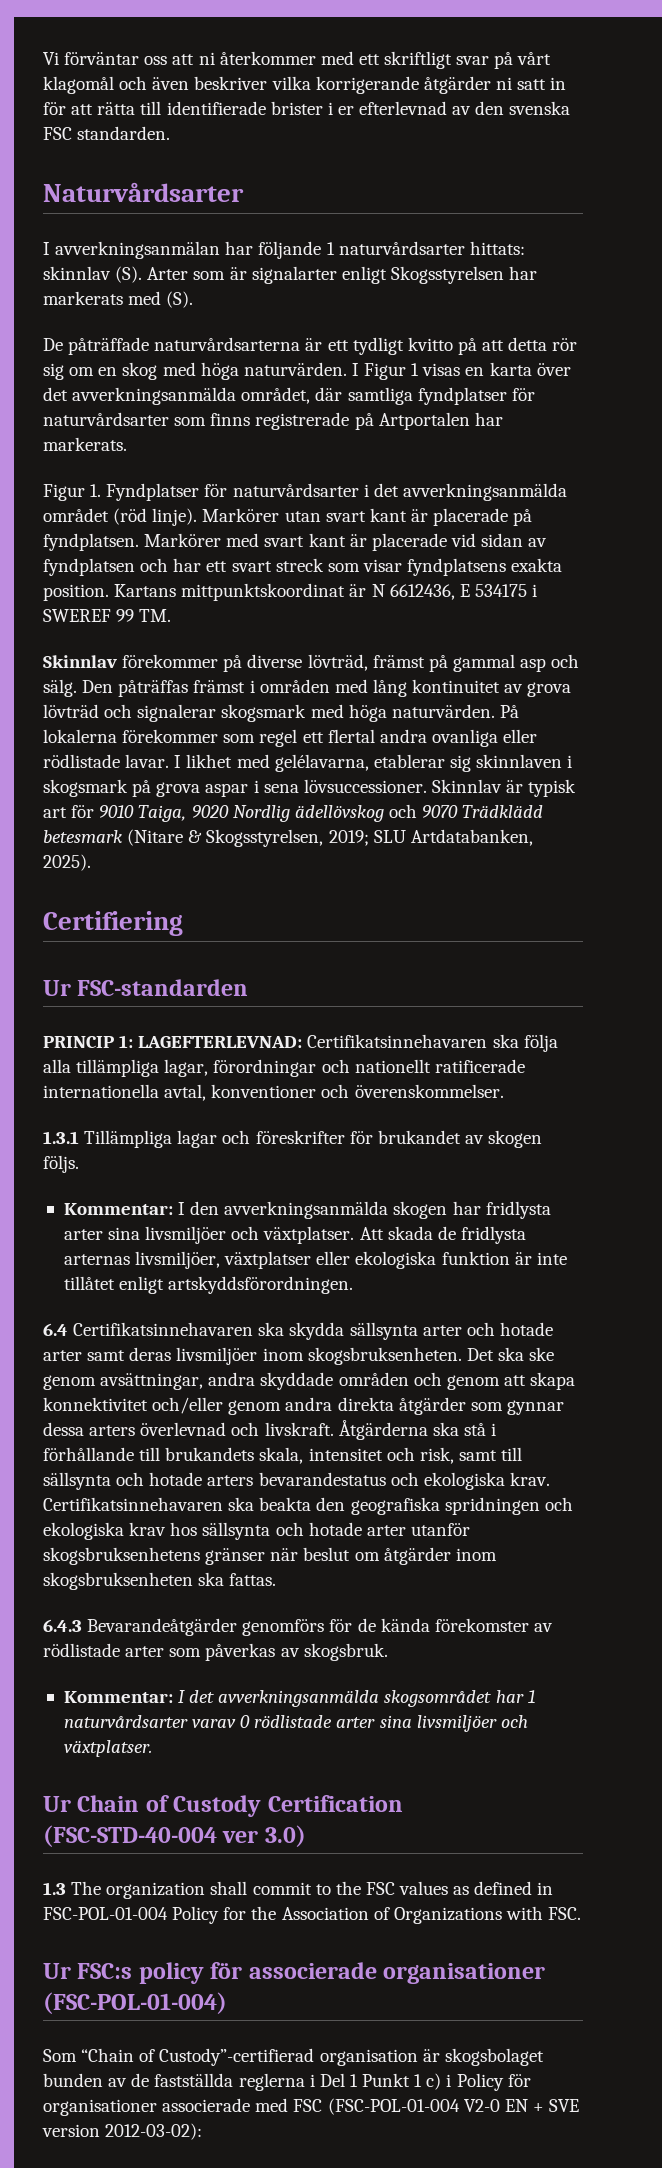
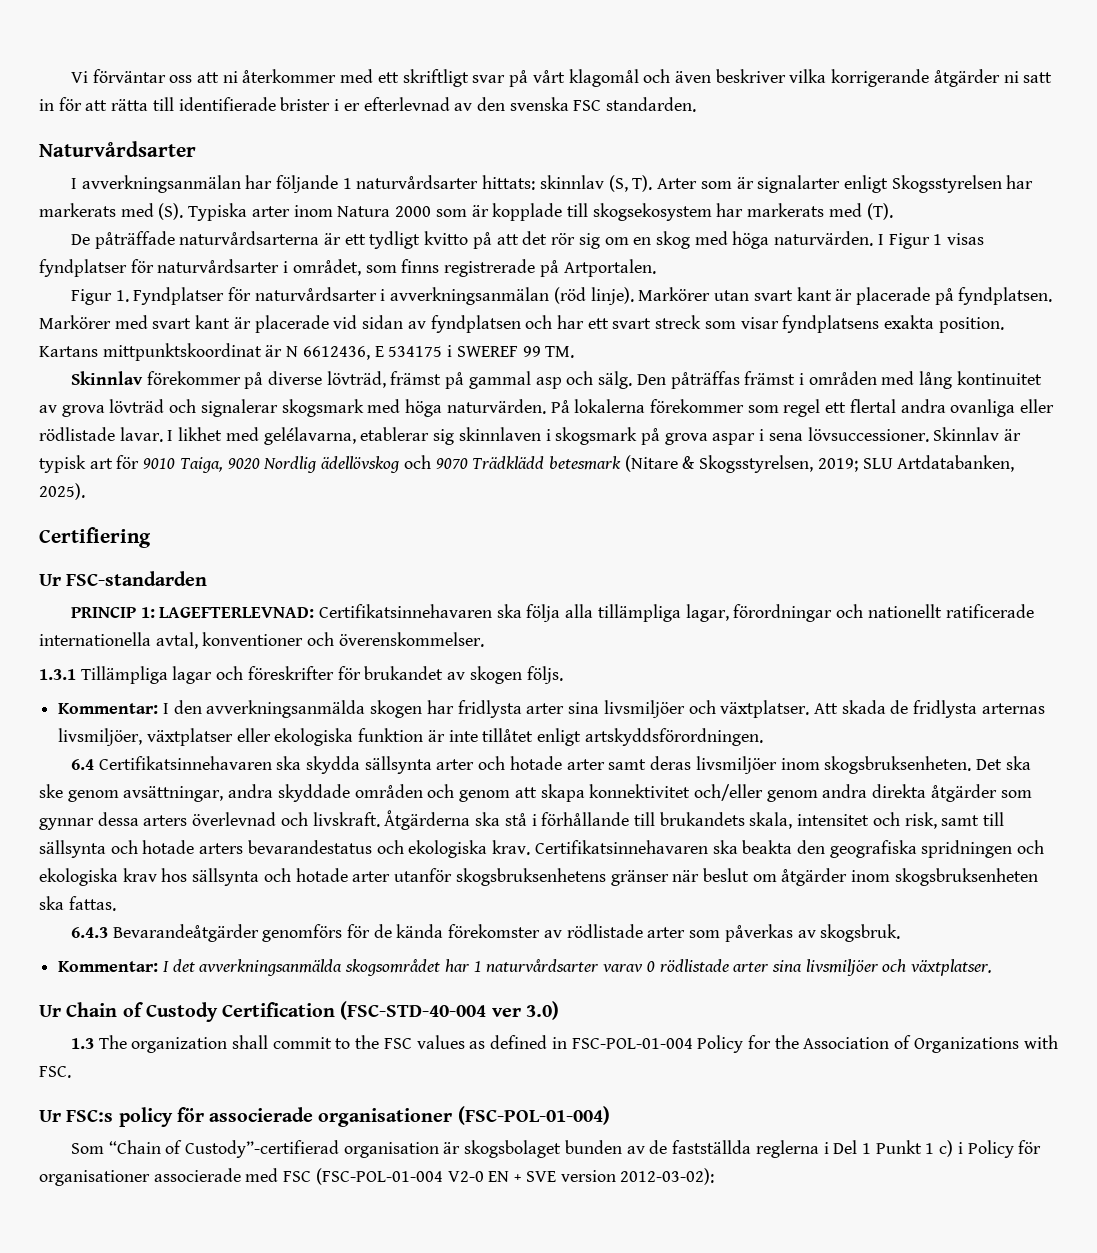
[115,266,143,283] (S). -> [608,175,653,192] (S, T).
(194, 299) none -> [188,203,893,221] Typiska arter inom Natura 2000 som är kopplade till skogsekosystem har markerats med (T).
[508,337,548,351] detta -> [522,231,548,245] det
[465,362,571,376] [43,387,413,405] en karta över det avverkningsanmälda området, där samtliga -> (985, 239) none
(169, 419) none -> [283,259,361,276] i området,
[378,412,503,430] [43,437,127,451] Artportalen har markerats. -> [563,259,656,277] Artportalen.
[373,483,567,501] [43,508,109,522] det avverkningsanmälda området -> [390,287,550,305] avverkningsanmälan

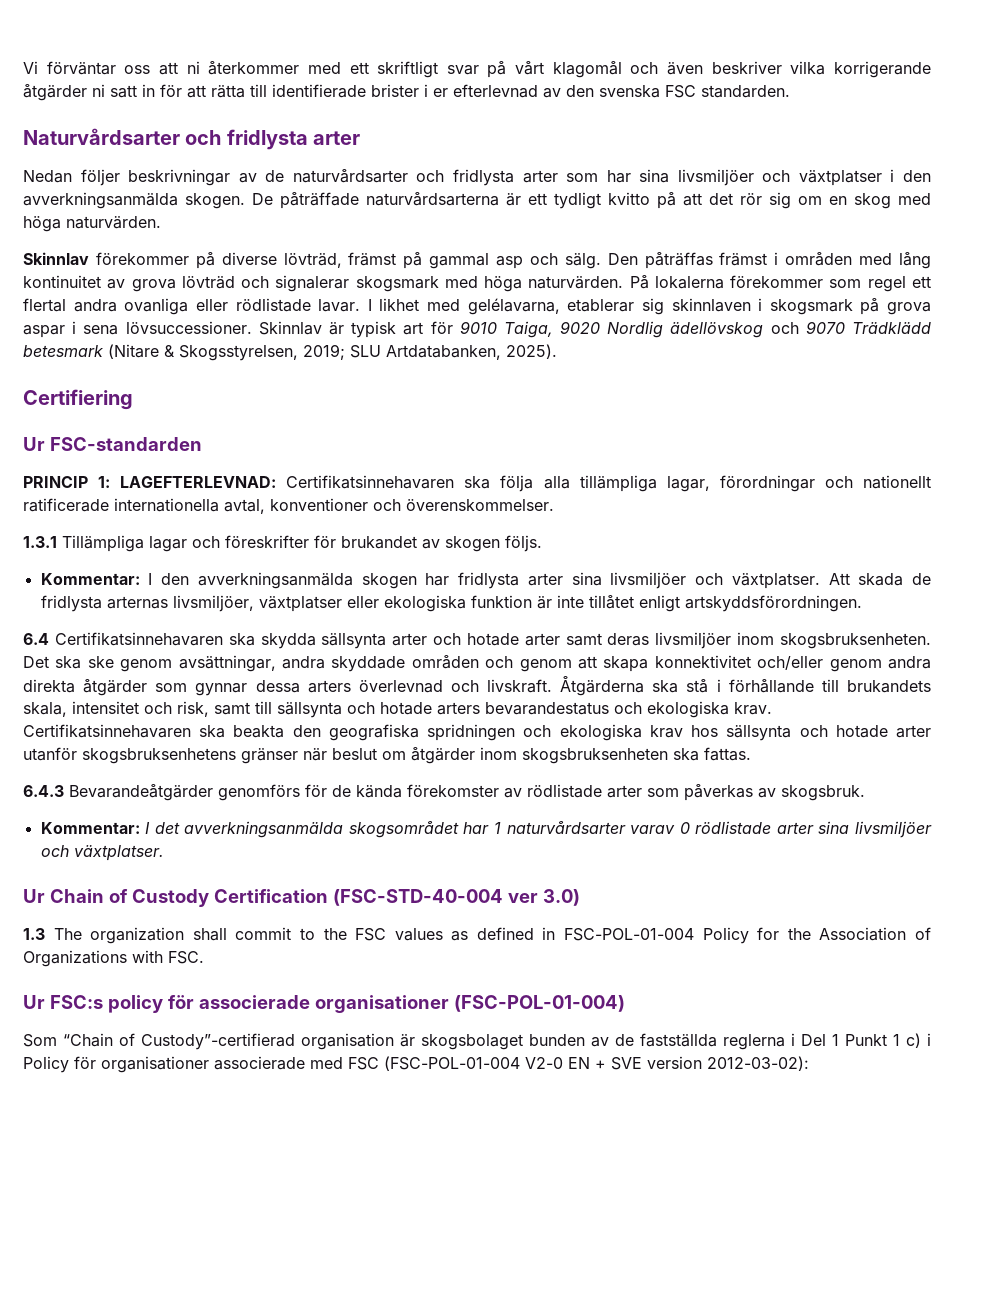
[70,175,1034,193] [39,203,893,221] // I avverkningsanmälan har följande 1 naturvårdsarter hittats: skinnlav (S, T). Arter som är signalarter enligt Skogsstyrelsen har markerats med (S). Typiska arter inom Natura 2000 som är kopplade till skogsekosystem har markerats med (T). // -> [185,129,361,150] [23,169,931,186] [23,192,245,209] och fridlysta arter // Nedan följer beskrivningar av de naturvårdsarter och fridlysta arter som har sina livsmiljöer och växtplatser i den avverkningsanmälda skogen.
[877,233,985,249] [39,259,656,277] [70,287,1053,305] [39,315,1004,333] [39,343,575,361] I Figur 1 visas fyndplatser för naturvårdsarter i området, som finns registrerade på Artportalen. // Figur 1. Fyndplatser för naturvårdsarter i avverkningsanmälan (röd linje). Markörer utan svart kant är placerade på fyndplatsen. Markörer med svart kant är placerade vid sidan av fyndplatsen och har ett svart streck som visar fyndplatsens exakta position. Kartans mittpunktskoordinat är N 6612436, E 534175 i SWEREF 99 TM. -> (161, 222) none

